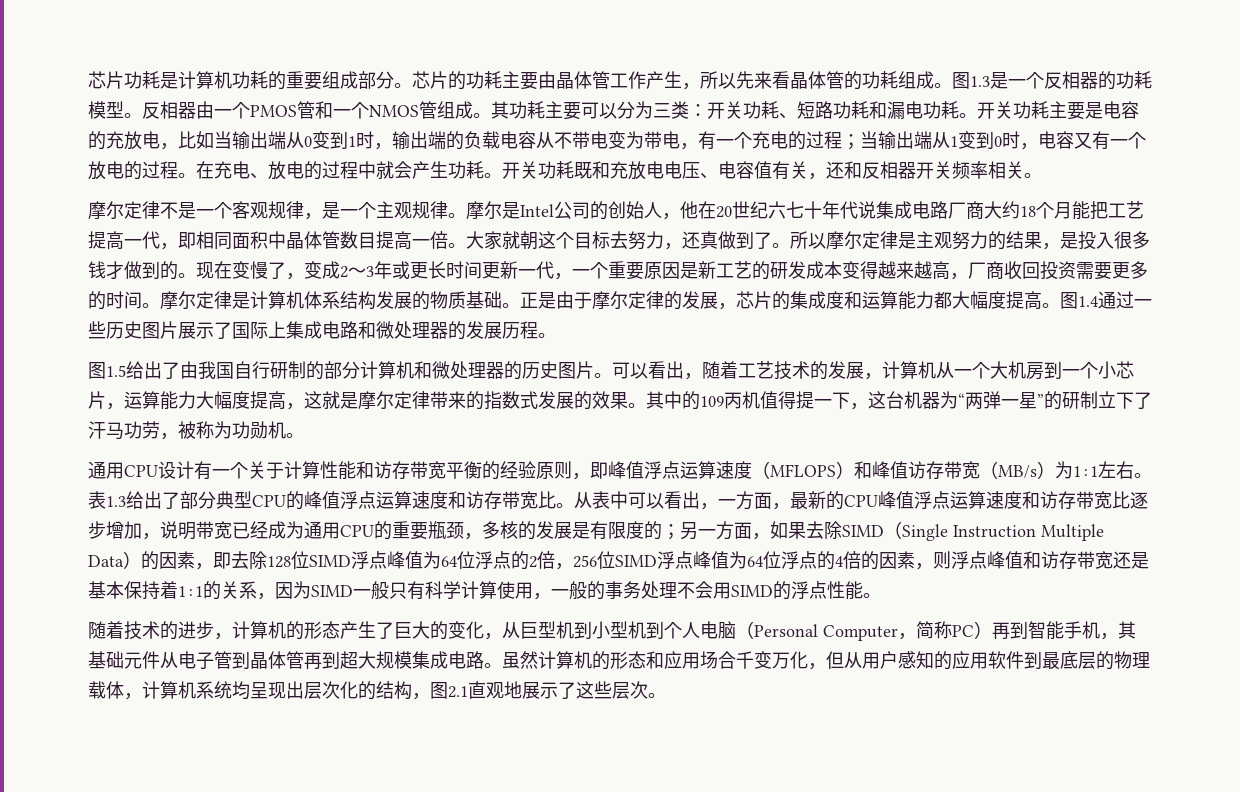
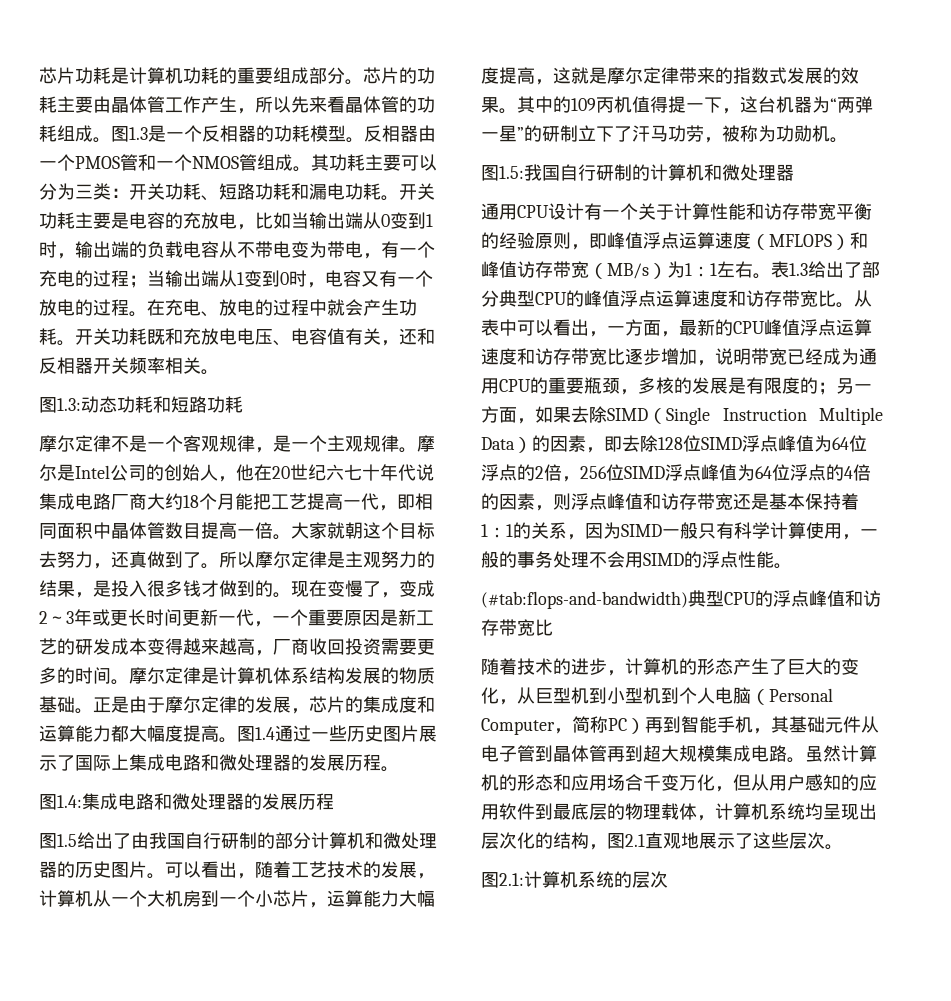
(1042, 175) none -> [39,396,243,413] // 图1.3:动态功耗和短路功耗
(556, 335) none -> [39,793,334,810] // 图1.4:集成电路和微处理器的发展历程
(304, 435) none -> [481,164,794,181] // 图1.5:我国自行研制的计算机和微处理器
(881, 595) none -> [481,590,881,609] [481,619,553,636] // (#tab:flops-and-bandwidth)典型CPU的浮点峰值和访存带宽比
(666, 695) none -> [481,871,668,888] // 图2.1:计算机系统的层次

